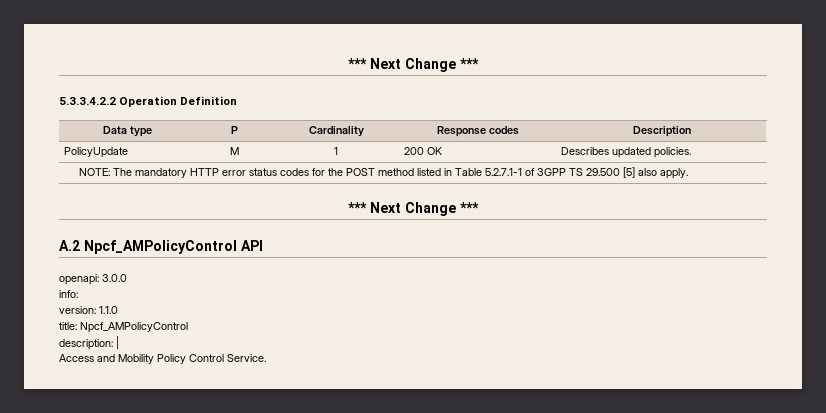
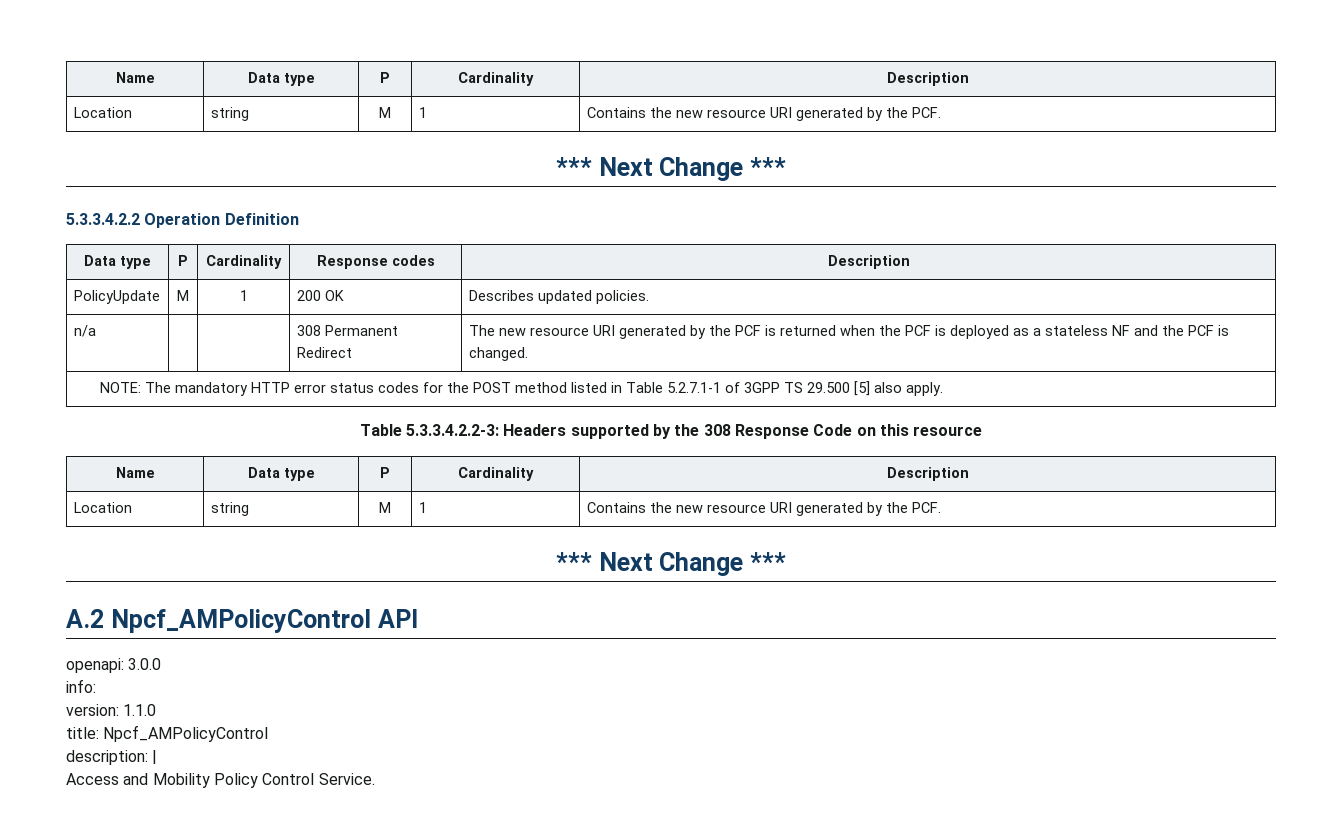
(348, 63) none -> [115,72,155,83] [247,72,315,86] [380,72,390,83] [458,72,534,86] [886,72,969,86] [73,107,132,118] [210,107,249,121] [379,107,391,118] [418,107,427,118] [586,107,941,121] Name | Data type | P | Cardinality | Description // Location | string | M | 1 | Contains the new resource URI generated by the PCF. //
(691, 152) none -> [73,325,96,337] [296,325,398,336] [296,347,352,358] [468,325,1229,339] [468,347,528,361] // n/a | | | 308 Permanent Redirect | The new resource URI generated by the PCF is returned when the PCF is deployed as a stateless NF and the PCF is changed.
(688, 173) none -> [359,424,983,439] [115,467,155,478] [247,467,315,481] [380,467,390,478] [458,467,534,481] [886,467,969,481] [73,502,132,513] [210,502,249,516] [379,502,391,513] [418,502,427,513] [586,502,941,516] // Table 5.3.3.4.2.2-3: Headers supported by the 308 Response Code on this resource // Name | Data type | P | Cardinality | Description // Location | string | M | 1 | Contains the new resource URI generated by the PCF.

